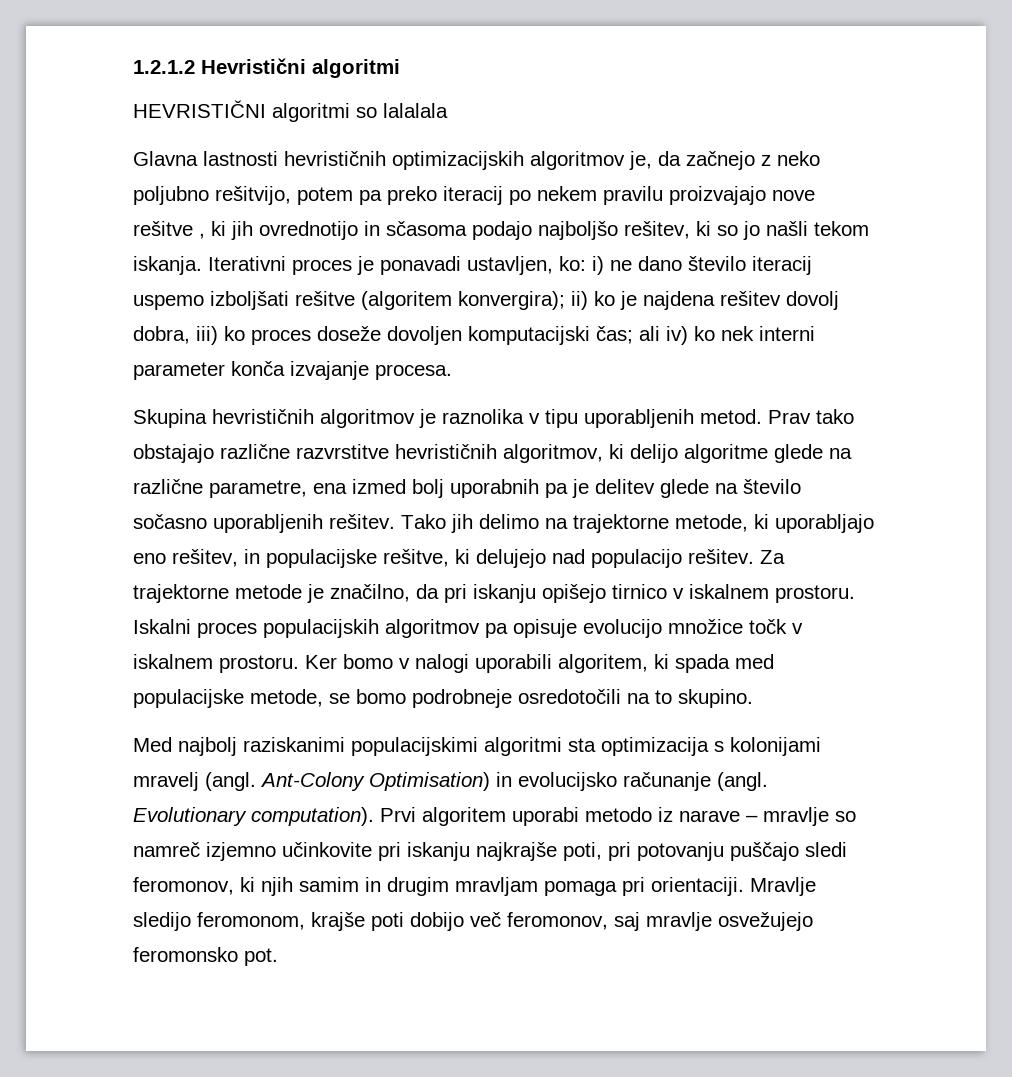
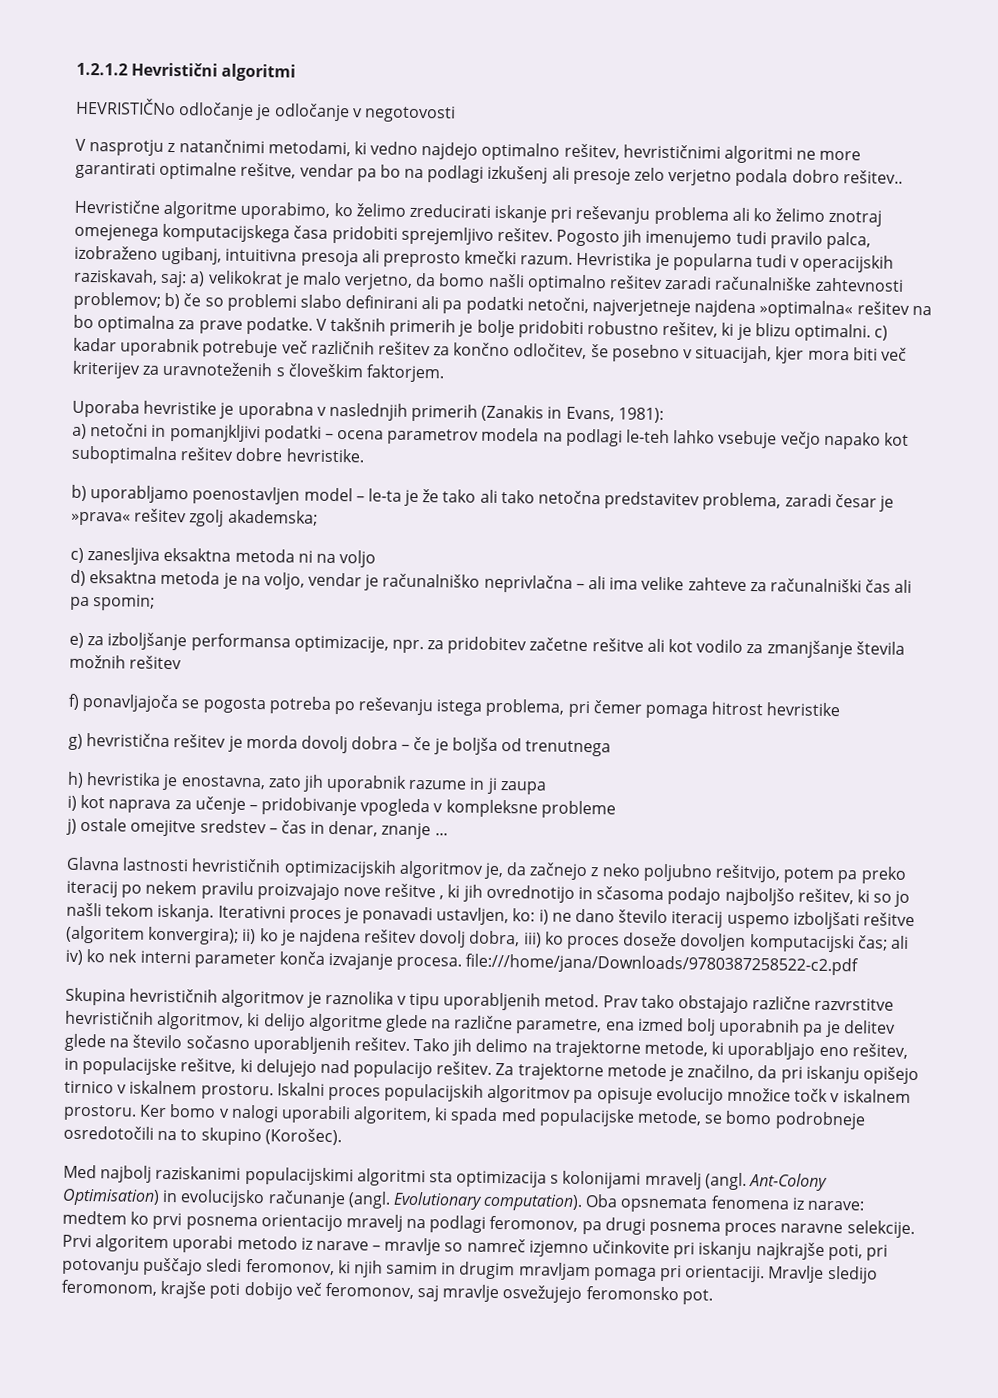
[133,100,448,122] HEVRISTIČNI algoritmi so lalalala -> [76,97,456,123] [75,138,862,164] [75,161,903,187] [74,199,883,227] [74,223,872,250] [74,245,895,273] [73,268,904,293] [73,291,932,319] [73,314,889,342] [73,337,907,364] [72,360,445,383] [72,399,664,423] [72,423,909,450] [71,445,364,465] [71,484,894,512] [71,508,318,527] [70,547,377,568] [70,569,913,593] [70,594,156,611] [69,632,905,659] [69,654,183,670] [68,693,841,719] [68,733,612,757] [67,771,547,795] [67,794,616,819] [66,817,448,840] HEVRISTIČNo odločanje je odločanje v negotovosti // V nasprotju z natančnimi metodami, ki vedno najdejo optimalno rešitev, hevrističnimi algoritmi ne more garantirati optimalne rešitve, vendar pa bo na podlagi izkušenj ali presoje zelo verjetno podala dobro rešitev.. // Hevristične algoritme uporabimo, ko želimo zreducirati iskanje pri reševanju problema ali ko želimo znotraj omejenega komputacijskega časa pridobiti sprejemljivo rešitev. Pogosto jih imenujemo tudi pravilo palca, izobraženo ugibanj, intuitivna presoja ali preprosto kmečki razum. Hevristika je popularna tudi v operacijskih raziskavah, saj: a) velikokrat je malo verjetno, da bomo našli optimalno rešitev zaradi računalniške zahtevnosti problemov; b) če so problemi slabo definirani ali pa podatki netočni, najverjetneje najdena »optimalna« rešitev na bo optimalna za prave podatke. V takšnih primerih je bolje pridobiti robustno rešitev, ki je blizu optimalni. c) kadar uporabnik potrebuje več različnih rešitev za končno odločitev, še posebno v situacijah, kjer mora biti več kriterijev za uravnoteženih s človeškim faktorjem. // Uporaba hevristike je uporabna v naslednjih primerih (Zanakis in Evans, 1981): // a) netočni in pomanjkljivi podatki – ocena parametrov modela na podlagi le-teh lahko vsebuje večjo napako kot suboptimalna rešitev dobre hevristike. // b) uporabljamo poenostavljen model – le-ta je že tako ali tako netočna predstavitev problema, zaradi česar je »prava« rešitev zgolj akademska; // c) zanesljiva eksaktna metoda ni na voljo // d) eksaktna metoda je na voljo, vendar je računalniško neprivlačna – ali ima velike zahteve za računalniški čas ali pa spomin; // e) za izboljšanje performansa optimizacije, npr. za pridobitev začetne rešitve ali kot vodilo za zmanjšanje števila možnih rešitev // f) ponavljajoča se pogosta potreba po reševanju istega problema, pri čemer pomaga hitrost hevristike // g) hevristična rešitev je morda dovolj dobra – če je boljša od trenutnega // h) hevristika je enostavna, zato jih uporabnik razume in ji zaupa // i) kot naprava za učenje – pridobivanje vpogleda v kompleksne probleme // j) ostale omejitve sredstev – čas in denar, znanje ...
(452, 372) none -> [465,953,860,976] file:///home/jana/Downloads/9780387258522-c2.pdf
[678,689,753,708] skupino. -> [200,1127,342,1146] skupino (Korošec).
(374, 816) none -> [585,1194,865,1213] [62,1210,915,1239] Oba opsnemata fenomena iz narave: medtem ko prvi posnema orientacijo mravelj na podlagi feromonov, pa drugi posnema proces naravne selekcije.

